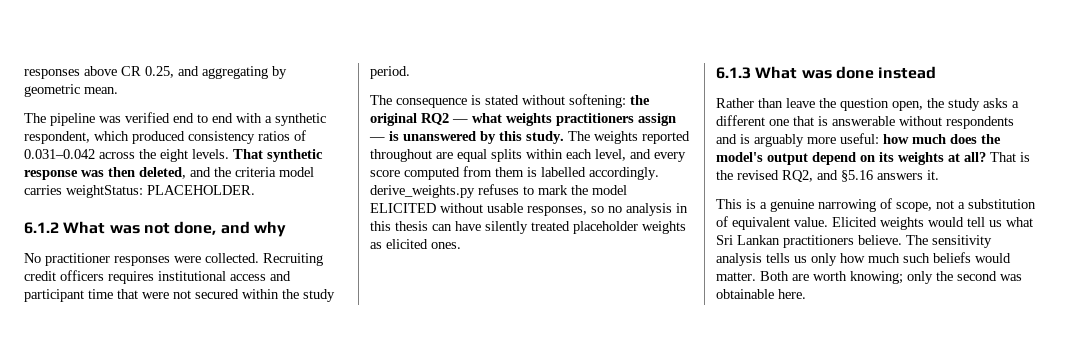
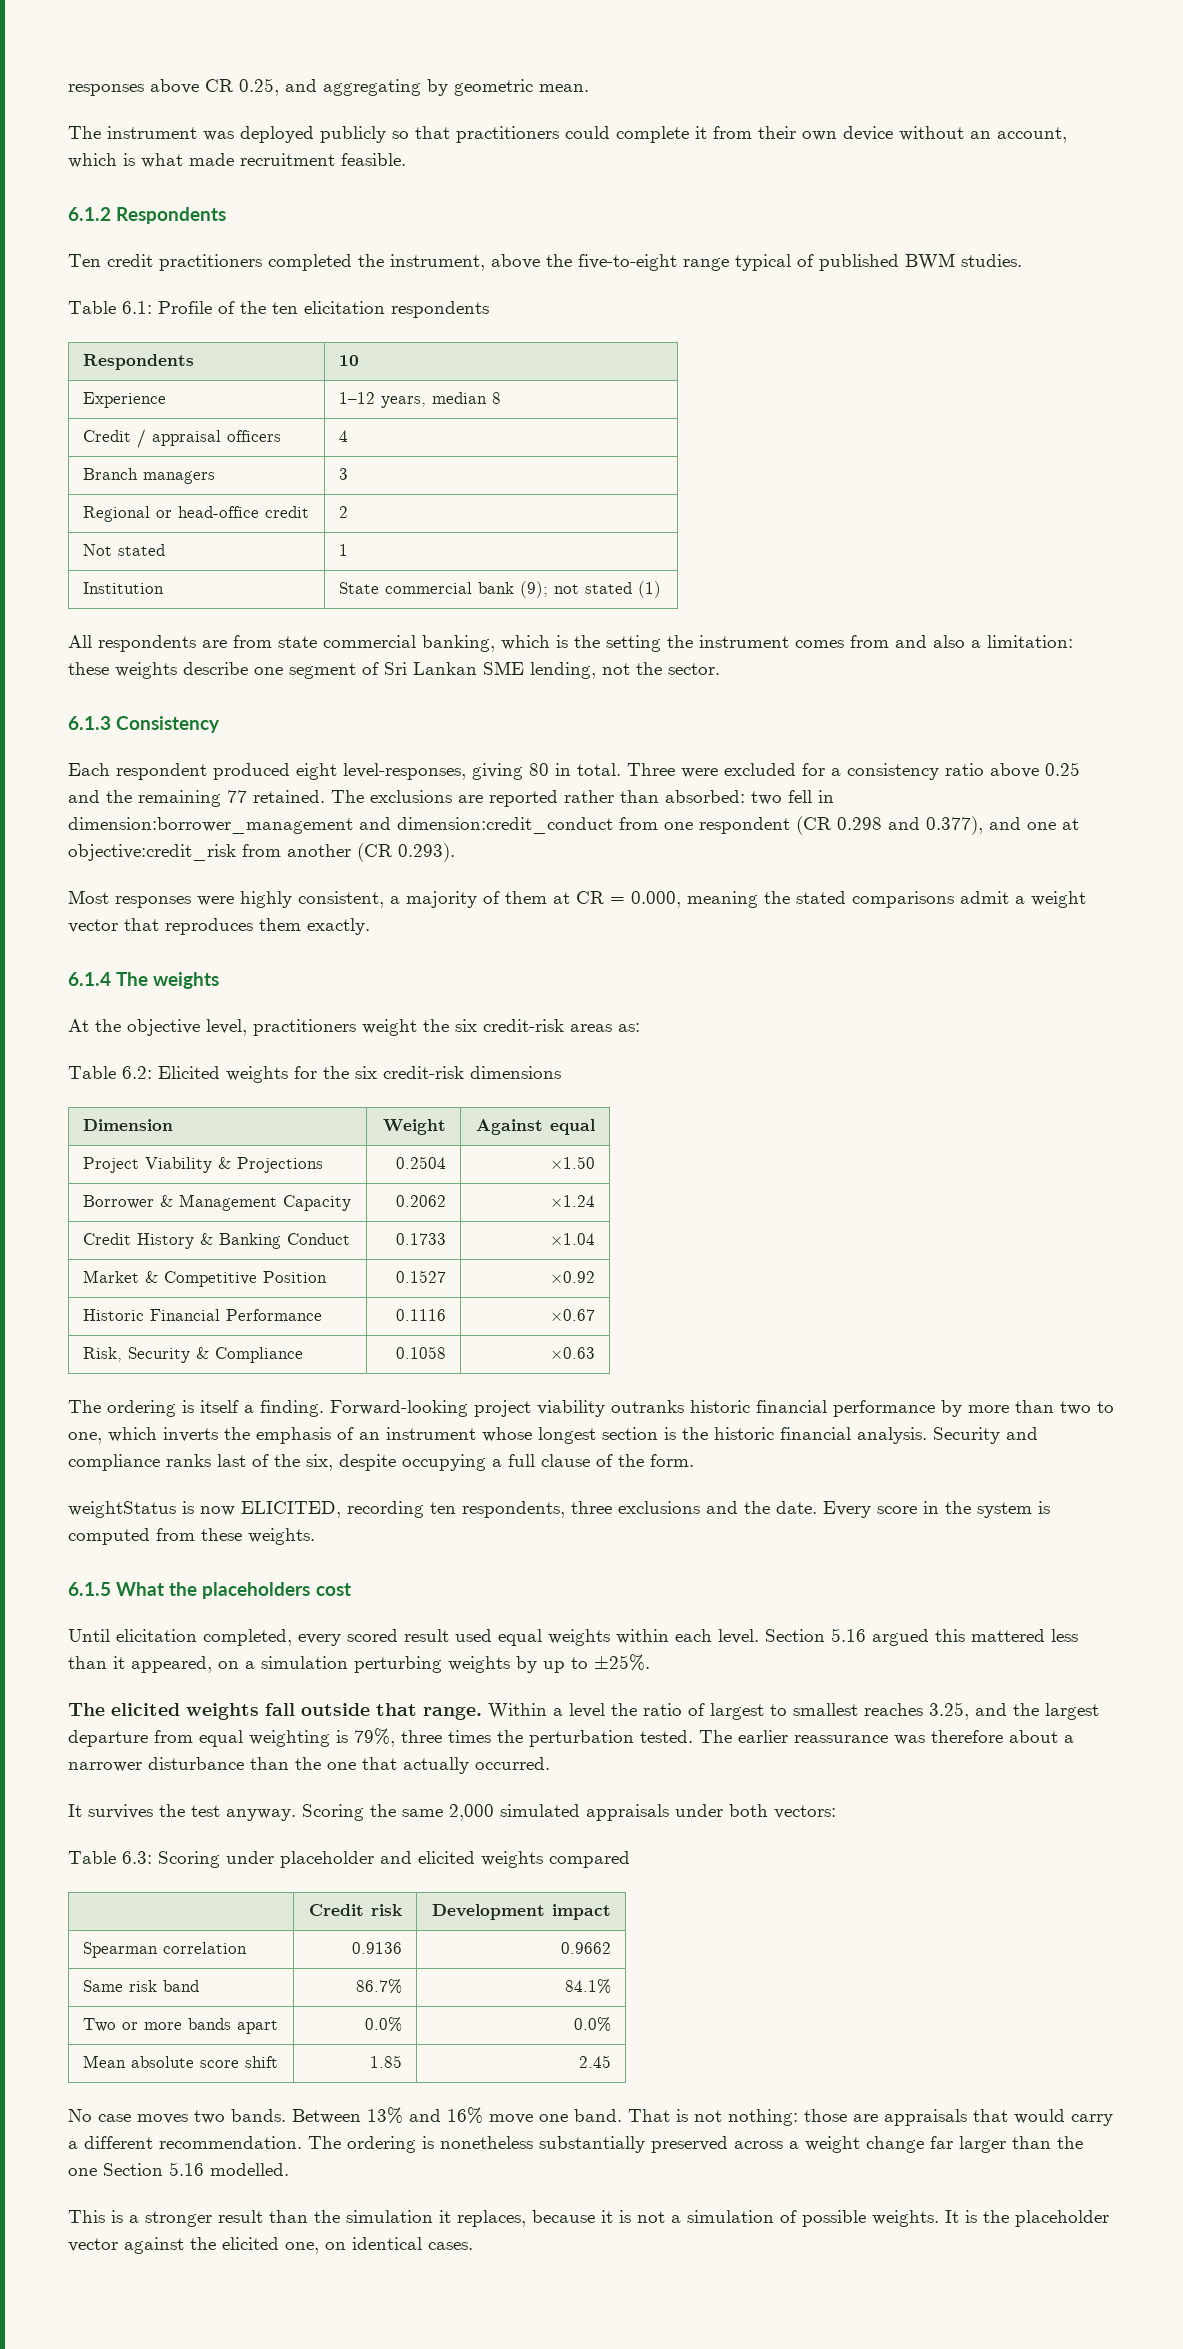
[50,112,326,126] [24,130,306,144] [24,149,323,162] [24,167,314,180] [24,185,255,198] [24,221,286,237] [24,253,323,266] [24,270,291,284] [24,289,335,302] [370,66,410,79] [370,94,650,108] [370,113,676,126] [369,131,690,144] [370,149,686,162] [370,166,659,180] [370,184,627,198] [370,203,688,216] [370,221,686,234] [370,239,461,249] [716,66,937,79] [716,98,1019,111] [716,115,1014,129] [716,133,1001,147] [716,152,1030,165] [716,170,939,182] [716,198,1036,212] [716,216,1033,230] [716,235,992,248] [716,252,1011,266] [716,271,1022,284] [716,289,806,299] pipeline was verified end to end with a synthetic respondent, which produced consistency ratios of 0.031–0.042 across the eight levels. That synthetic response was then deleted, and the criteria model carries weightStatus: PLACEHOLDER. // 6.1.2 What was not done, and why // No practitioner responses were collected. Recruiting credit officers requires institutional access and participant time that were not secured within the study period. // The consequence is stated without softening: the original RQ2 — what weights practitioners assign — is unanswered by this study. The weights reported throughout are equal splits within each level, and every score computed from them is labelled accordingly. derive_weights.py refuses to mark the model ELICITED without usable responses, so no analysis in this thesis can have silently treated placeholder weights as elicited ones. // 6.1.3 What was done instead // Rather than leave the question open, the study asks a different one that is answerable without respondents and is arguably more useful: how much does the model's output depend on its weights at all? That is the revised RQ2, and §5.16 answers it. // This is a genuine narrowing of scope, not a substitution of equivalent value. Elicited weights would tell us what Sri Lankan practitioners believe. The sensitivity analysis tells us only how much such beliefs would matter. Both are worth knowing; only the second was obtainable here. -> [107,126,1067,143] [68,153,406,168] [68,207,227,224] [68,253,1022,271] [68,301,489,318] [82,354,194,370] [338,355,359,366] [82,392,166,408] [338,392,501,408] [82,429,281,448] [338,430,348,442] [82,468,215,484] [338,468,348,480] [82,506,309,522] [338,506,348,518] [82,544,165,556] [338,544,348,556] [82,582,164,594] [338,581,661,598] [68,635,1073,652] [68,661,720,679] [68,716,221,733] [68,762,1080,780] [68,790,834,807] [68,816,1079,835] [68,843,455,862] [68,890,1086,908] [68,918,370,935] [68,972,220,989] [68,1019,640,1036] [68,1066,561,1083] [82,1119,173,1131] [383,1119,447,1135] [476,1119,596,1135] [82,1157,323,1173] [396,1156,447,1169] [550,1156,596,1169] [82,1194,351,1211] [396,1195,447,1207] [550,1195,596,1207] [82,1233,350,1249] [396,1233,447,1245] [550,1233,596,1245] [82,1270,327,1287] [396,1270,447,1283] [550,1271,596,1283] [82,1309,322,1321] [396,1309,447,1321] [550,1309,596,1321] [82,1347,303,1363] [396,1346,447,1359] [550,1347,596,1359] [68,1400,1114,1417] [68,1427,1038,1444] [68,1454,694,1471] [68,1501,1050,1518] [68,1528,315,1545] [68,1582,351,1599] [68,1628,1078,1646] [68,1654,650,1673] [68,1702,1099,1720] [68,1728,1074,1747] [68,1757,550,1774] [68,1804,836,1821] [68,1851,630,1868] [309,1904,403,1916] [432,1904,612,1920] [82,1942,247,1958] [352,1942,403,1954] [561,1942,612,1954] [82,1980,199,1992] [356,1979,403,1994] [565,1979,612,1994] [82,2018,278,2034] [365,2017,403,2032] [574,2017,612,2032] [82,2055,278,2068] [370,2055,403,2068] [579,2055,612,2068] [68,2107,1113,2126] [68,2136,1083,2153] [68,2162,289,2176] [68,2210,1109,2227] [68,2237,473,2254] instrument was deployed publicly so that practitioners could complete it from their own device without an account, which is what made recruitment feasible. // 6.1.2 Respondents // Ten credit practitioners completed the instrument, above the five-to-eight range typical of published BWM studies. // Table 6.1: Profile of the ten elicitation respondents // Respondents | 10 // Experience | 1–12 years, median 8 // Credit / appraisal officers | 4 // Branch managers | 3 // Regional or head-office credit | 2 // Not stated | 1 // Institution | State commercial bank (9); not stated (1) // All respondents are from state commercial banking, which is the setting the instrument comes from and also a limitation: these weights describe one segment of Sri Lankan SME lending, not the sector. // 6.1.3 Consistency // Each respondent produced eight level-responses, giving 80 in total. Three were excluded for a consistency ratio above 0.25 and the remaining 77 retained. The exclusions are reported rather than absorbed: two fell in dimension:borrower_management and dimension:credit_conduct from one respondent (CR 0.298 and 0.377), and one at objective:credit_risk from another (CR 0.293). // Most responses were highly consistent, a majority of them at CR = 0.000, meaning the stated comparisons admit a weight vector that reproduces them exactly. // 6.1.4 The weights // At the objective level, practitioners weight the six credit-risk areas as: // Table 6.2: Elicited weights for the six credit-risk dimensions // Dimension | Weight | Against equal // Project Viability & Projections | 0.2504 | ×1.50 // Borrower & Management Capacity | 0.2062 | ×1.24 // Credit History & Banking Conduct | 0.1733 | ×1.04 // Market & Competitive Position | 0.1527 | ×0.92 // Historic Financial Performance | 0.1116 | ×0.67 // Risk, Security & Compliance | 0.1058 | ×0.63 // The ordering is itself a finding. Forward-looking project viability outranks historic financial performance by more than two to one, which inverts the emphasis of an instrument whose longest section is the historic financial analysis. Security and compliance ranks last of the six, despite occupying a full clause of the form. // weightStatus is now ELICITED, recording ten respondents, three exclusions and the date. Every score in the system is computed from these weights. // 6.1.5 What the placeholders cost // Until elicitation completed, every scored result used equal weights within each level. Section 5.16 argued this mattered less than it appeared, on a simulation perturbing weights by up to ±25%. // The elicited weights fall outside that range. Within a level the ratio of largest to smallest reaches 3.25, and the largest departure from equal weighting is 79%, three times the perturbation tested. The earlier reassurance was therefore about a narrower disturbance than the one that actually occurred. // It survives the test anyway. Scoring the same 2,000 simulated appraisals under both vectors: // Table 6.3: Scoring under placeholder and elicited weights compared // | Credit risk | Development impact // Spearman correlation | 0.9136 | 0.9662 // Same risk band | 86.7% | 84.1% // Two or more bands apart | 0.0% | 0.0% // Mean absolute score shift | 1.85 | 2.45 // No case moves two bands. Between 13% and 16% move one band. That is not nothing: those are appraisals that would carry a different recommendation. The ordering is nonetheless substantially preserved across a weight change far larger than the one Section 5.16 modelled. // This is a stronger result than the simulation it replaces, because it is not a simulation of possible weights. It is the placeholder vector against the elicited one, on identical cases.

